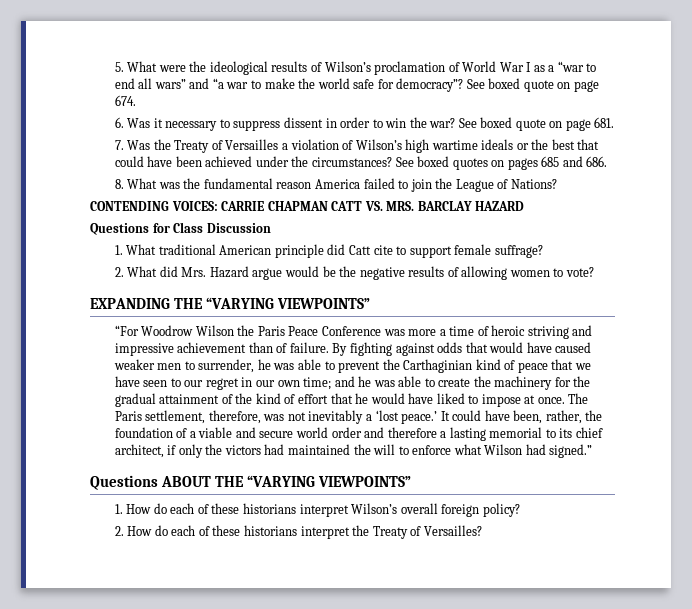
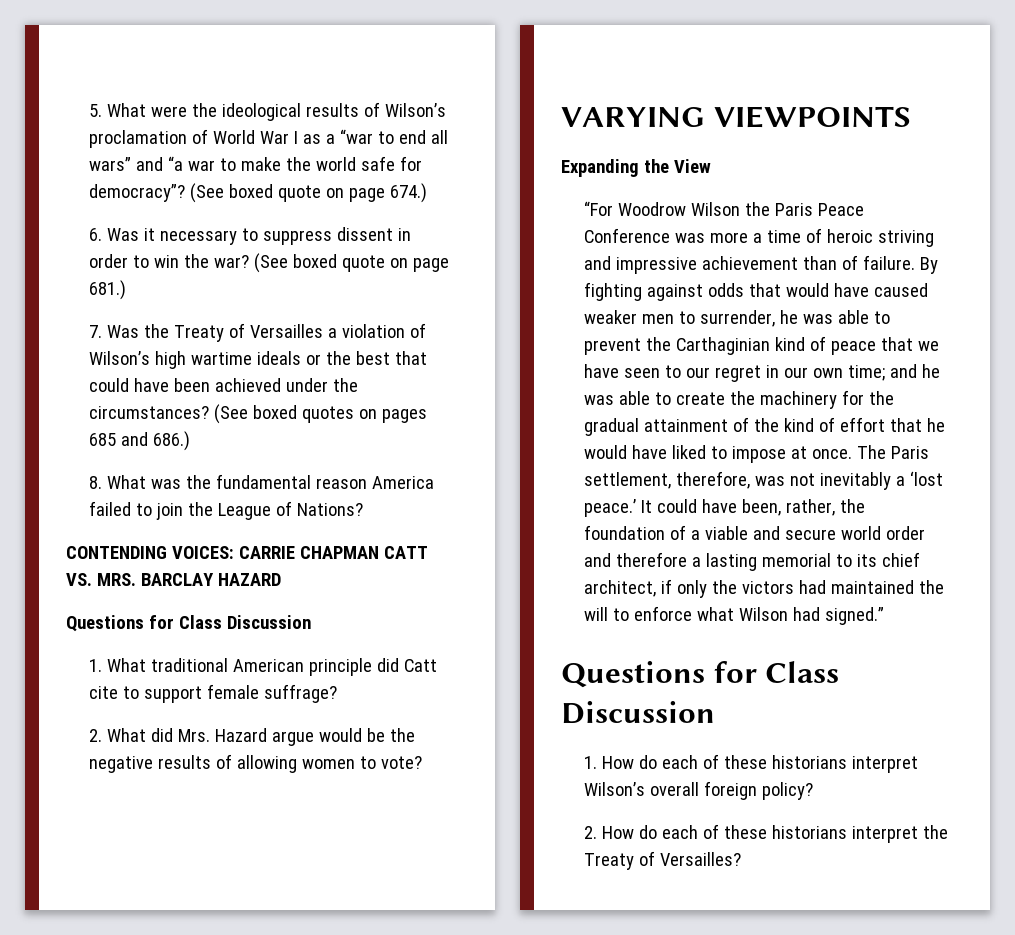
[466,78,599,92] [114,95,136,106] See boxed quote on page 674. -> [189,183,427,203] (See boxed quote on page 674.)
[458,117,615,131] See boxed quote on page 681. -> [253,253,449,273] [88,280,126,300] (See boxed quote on page 681.)
[395,157,414,167] See -> [213,404,248,424] (See
[586,156,608,167] 686. -> [152,431,190,451] 686.)
[90,297,371,309] EXPANDING THE “VARYING VIEWPOINTS” -> [561,106,911,128] [561,159,711,177] VARYING VIEWPOINTS // Expanding the View
[161,475,412,487] ABOUT THE “VARYING VIEWPOINTS” -> [713,661,840,683] [561,701,715,724] for Class Discussion

